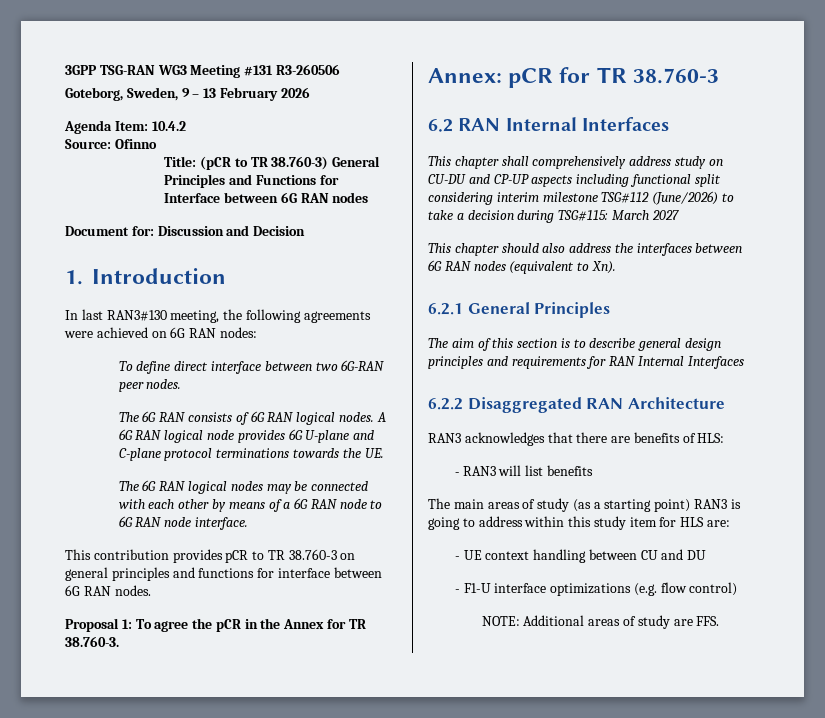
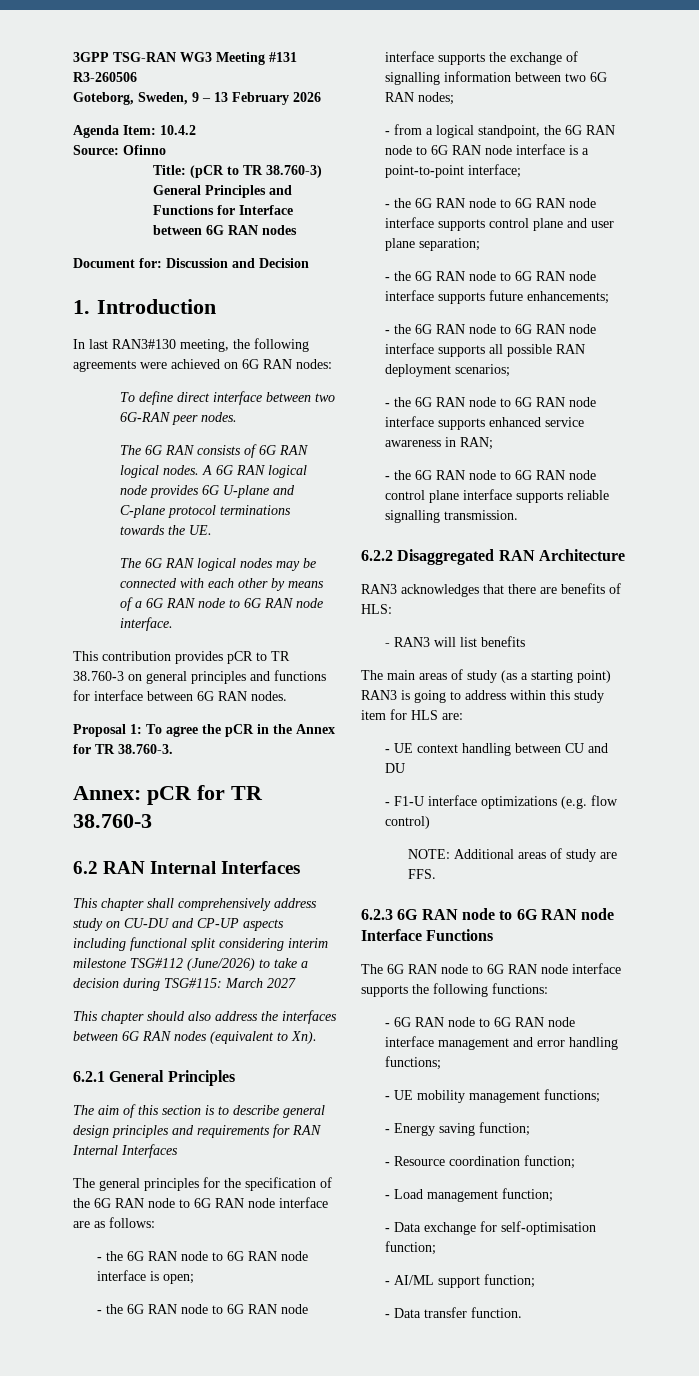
(744, 362) none -> [73,1177,332,1191] [73,1197,328,1208] [73,1217,155,1228] [96,1251,308,1261] [96,1270,194,1284] [96,1304,308,1314] [384,51,578,65] [384,71,607,85] [384,92,454,105] [384,124,615,138] [384,144,589,155] [384,164,521,178] [384,198,596,208] [384,217,614,231] [384,238,480,251] [384,271,596,281] [384,290,609,304] [384,324,596,334] [384,343,585,357] [384,364,510,377] [384,397,596,407] [384,416,584,430] [384,437,493,450] [384,470,596,480] [384,489,609,503] [384,510,518,523] // The general principles for the specification of the 6G RAN node to 6G RAN node interface are as follows: // - the 6G RAN node to 6G RAN node interface is open; // - the 6G RAN node to 6G RAN node interface supports the exchange of signalling information between two 6G RAN nodes; // - from a logical standpoint, the 6G RAN node to 6G RAN node interface is a point-to-point interface; // - the 6G RAN node to 6G RAN node interface supports control plane and user plane separation; // - the 6G RAN node to 6G RAN node interface supports future enhancements; // - the 6G RAN node to 6G RAN node interface supports all possible RAN deployment scenarios; // - the 6G RAN node to 6G RAN node interface supports enhanced service awareness in RAN; // - the 6G RAN node to 6G RAN node control plane interface supports reliable signalling transmission.
(720, 621) none -> [361,908,615,920] [361,929,494,941] [361,963,621,974] [361,983,548,997] [384,1017,575,1027] [384,1036,618,1050] [384,1056,441,1070] [384,1089,600,1103] [384,1122,530,1136] [384,1155,575,1169] [384,1188,553,1202] [384,1221,596,1235] [384,1241,436,1255] [384,1274,535,1288] [384,1307,522,1318] // 6.2.3 6G RAN node to 6G RAN node Interface Functions // The 6G RAN node to 6G RAN node interface supports the following functions: // - 6G RAN node to 6G RAN node interface management and error handling functions; // - UE mobility management functions; // - Energy saving function; // - Resource coordination function; // - Load management function; // - Data exchange for self-optimisation function; // - AI/ML support function; // - Data transfer function.

